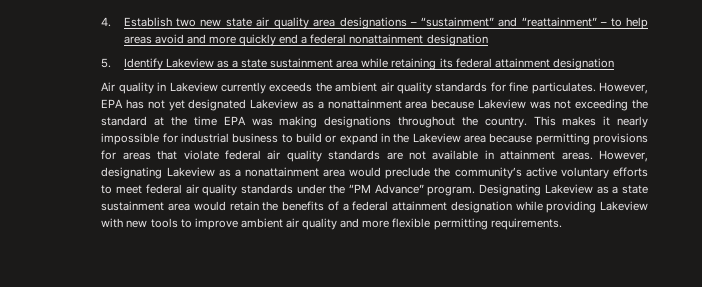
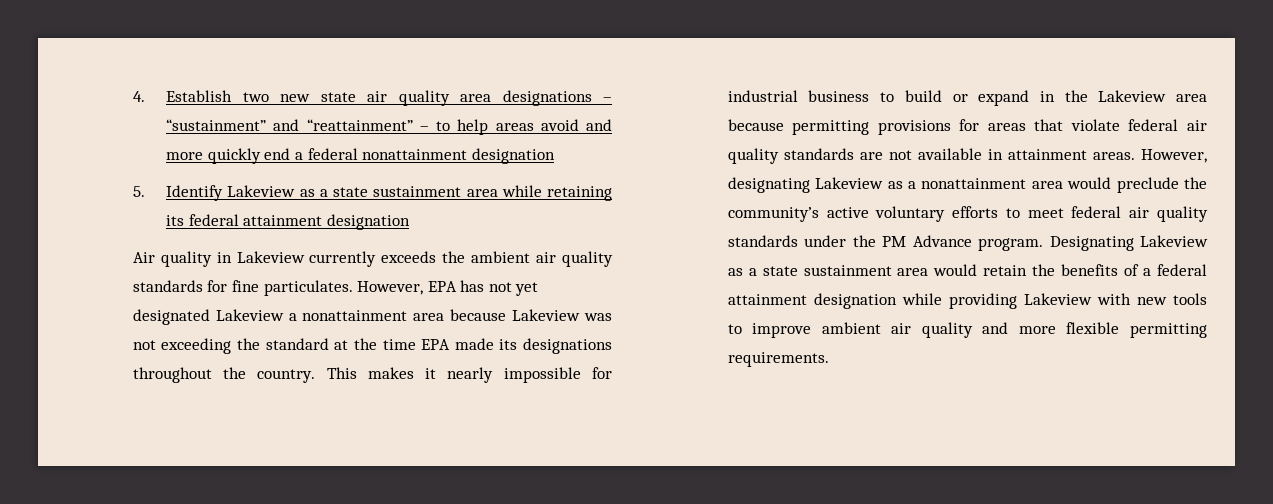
[302,101,315,109] as -> (284, 315) none
[251,116,318,128] was making -> [454,338,518,350] made its
[349,184,424,194] “PM Advance” -> [882,235,972,247] PM Advance

